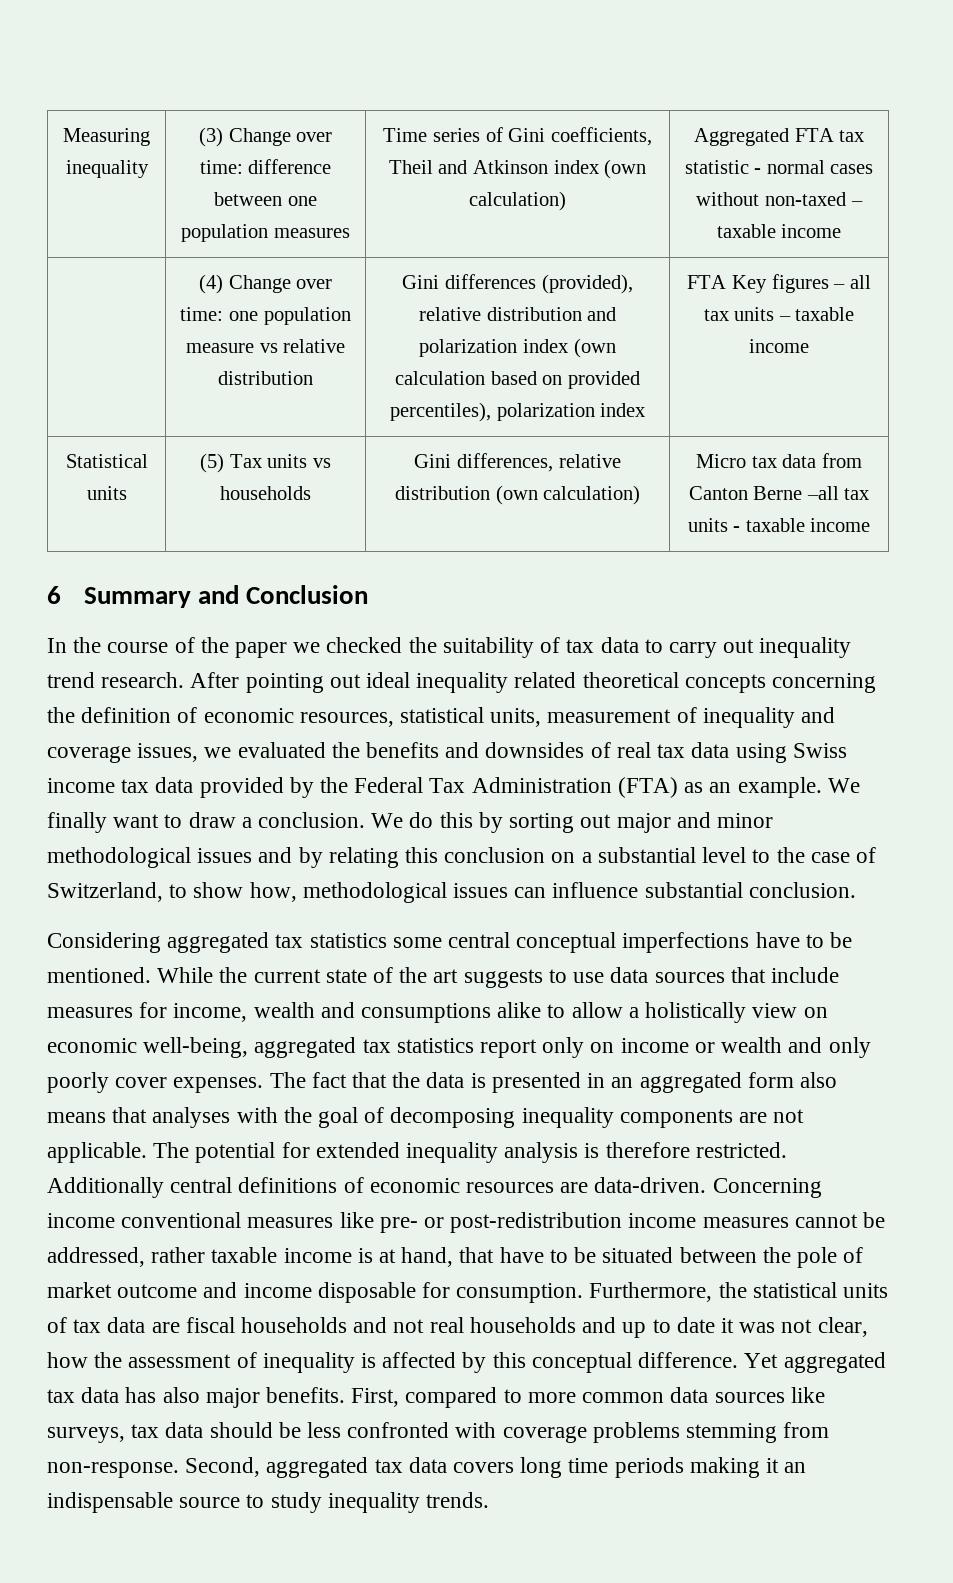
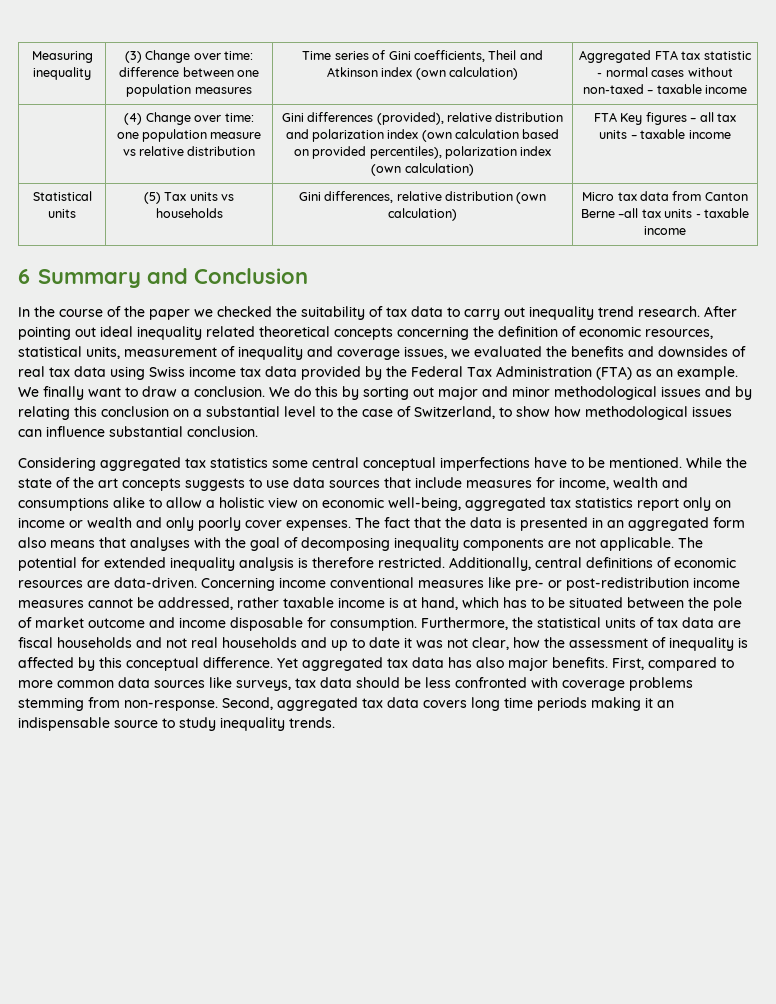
(646, 410) none -> [371,163,474,176] (own calculation)
[249,882,297,902] how, -> [554,406,581,417] how
[253,969,321,983] current -> (747, 462) none
(459, 976) none -> [122,478,181,491] concepts
[645,1002,747,1023] holistically -> [219,497,264,508] holistic
[47,1177,164,1198] Additionally -> [449,557,531,571] Additionally,
[459,1247,544,1263] that have -> [462,597,527,608] which has

